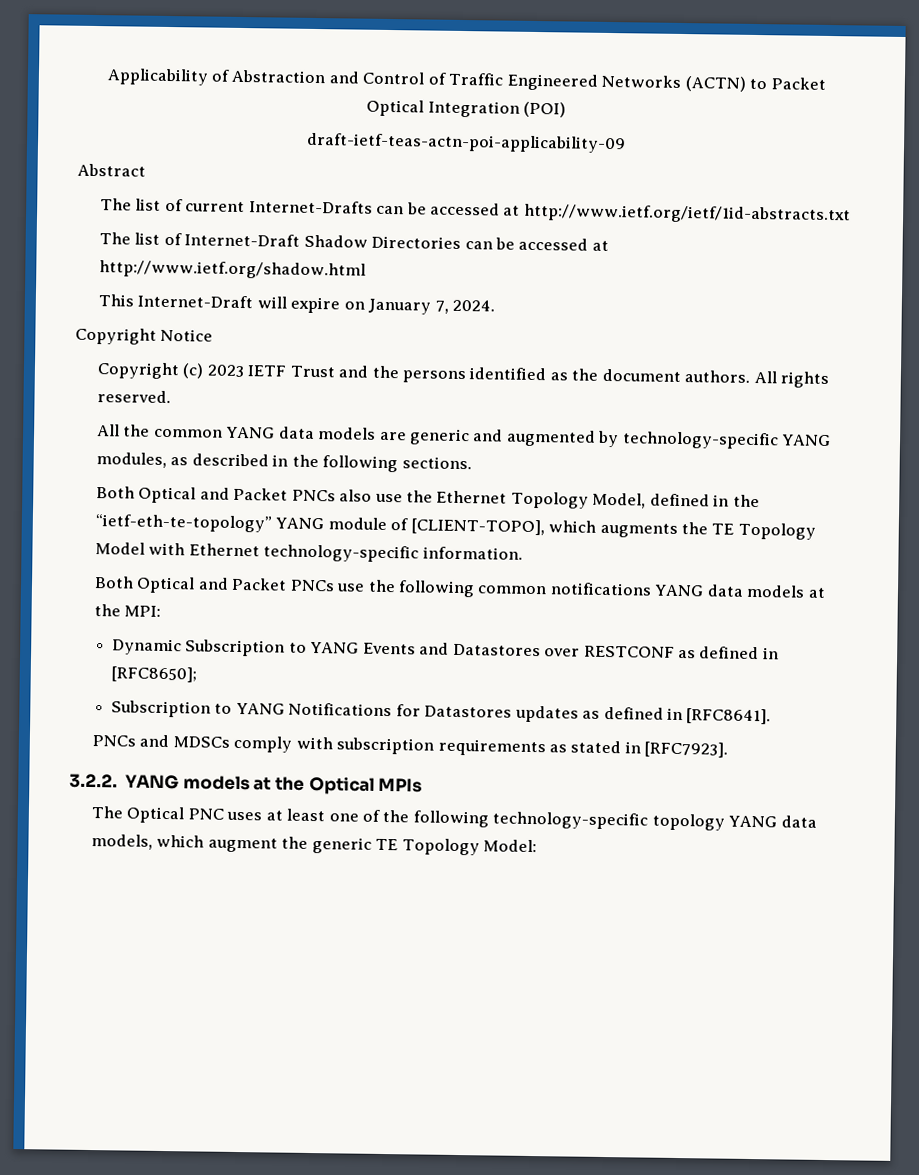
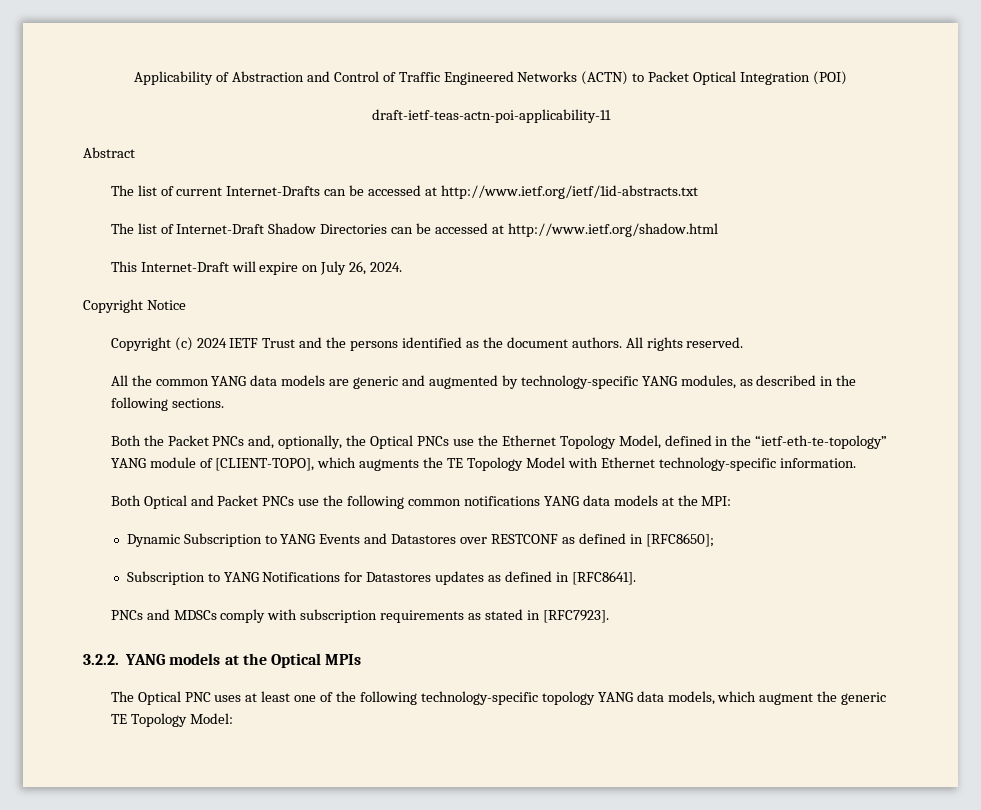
[305,132,626,154] draft-ietf-teas-actn-poi-applicability-09 -> [371,109,611,123] draft-ietf-teas-actn-poi-applicability-11
[368,298,449,315] January 7, -> [320,261,367,275] July 26,
[206,364,245,378] 2023 -> [196,338,227,348] 2024
[138,486,373,504] Optical and Packet PNCs also -> [143,435,450,449] the Packet PNCs and, optionally, the Optical PNCs

